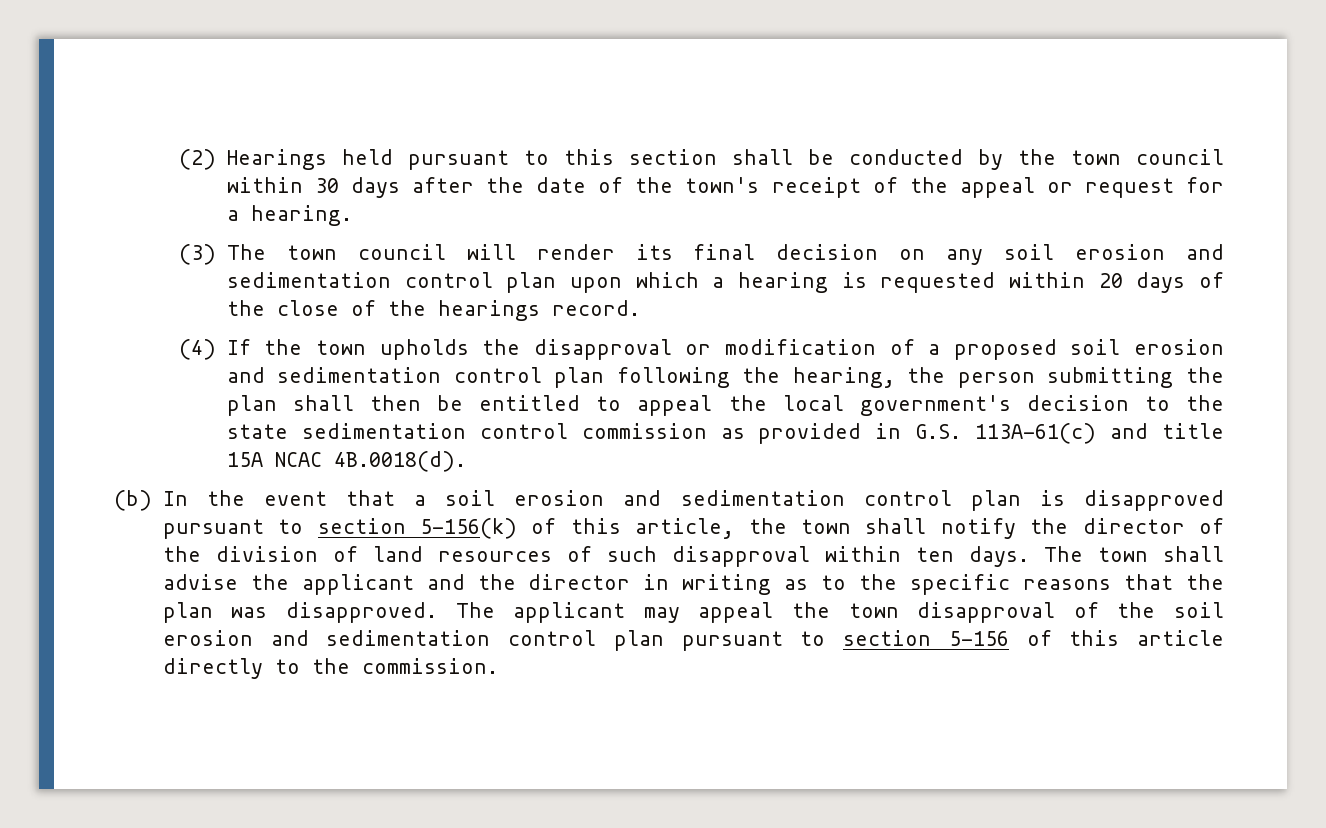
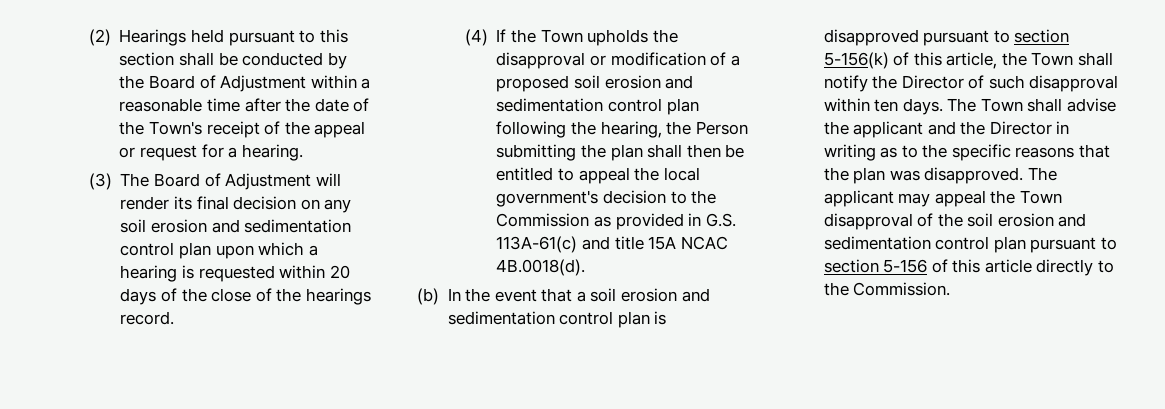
[1070,149,1224,165] [226,177,401,198] town council within 30 days -> [149,75,371,92] [119,98,241,112] Board of Adjustment within a reasonable time
[685,177,760,193] town's -> [149,121,203,135] Town's
[286,244,446,260] town council -> [154,173,312,190] Board of Adjustment
[316,340,367,355] town -> [540,29,583,43] Town
[957,372,1035,388] person -> [695,121,748,135] Person
[226,423,707,439] state sedimentation control commission -> [496,213,590,227] Commission
[800,519,851,534] town -> [1031,52,1074,66] Town
[1082,518,1225,534] [162,546,552,562] director of the division of land resources -> [901,75,964,89] Director
[1097,547,1148,562] town -> [980,98,1023,112] Town
[528,574,631,590] director -> [989,121,1052,135] Director
[848,603,899,618] town -> [1019,190,1062,204] Town
[361,658,498,674] commission. -> [853,282,951,296] Commission.

